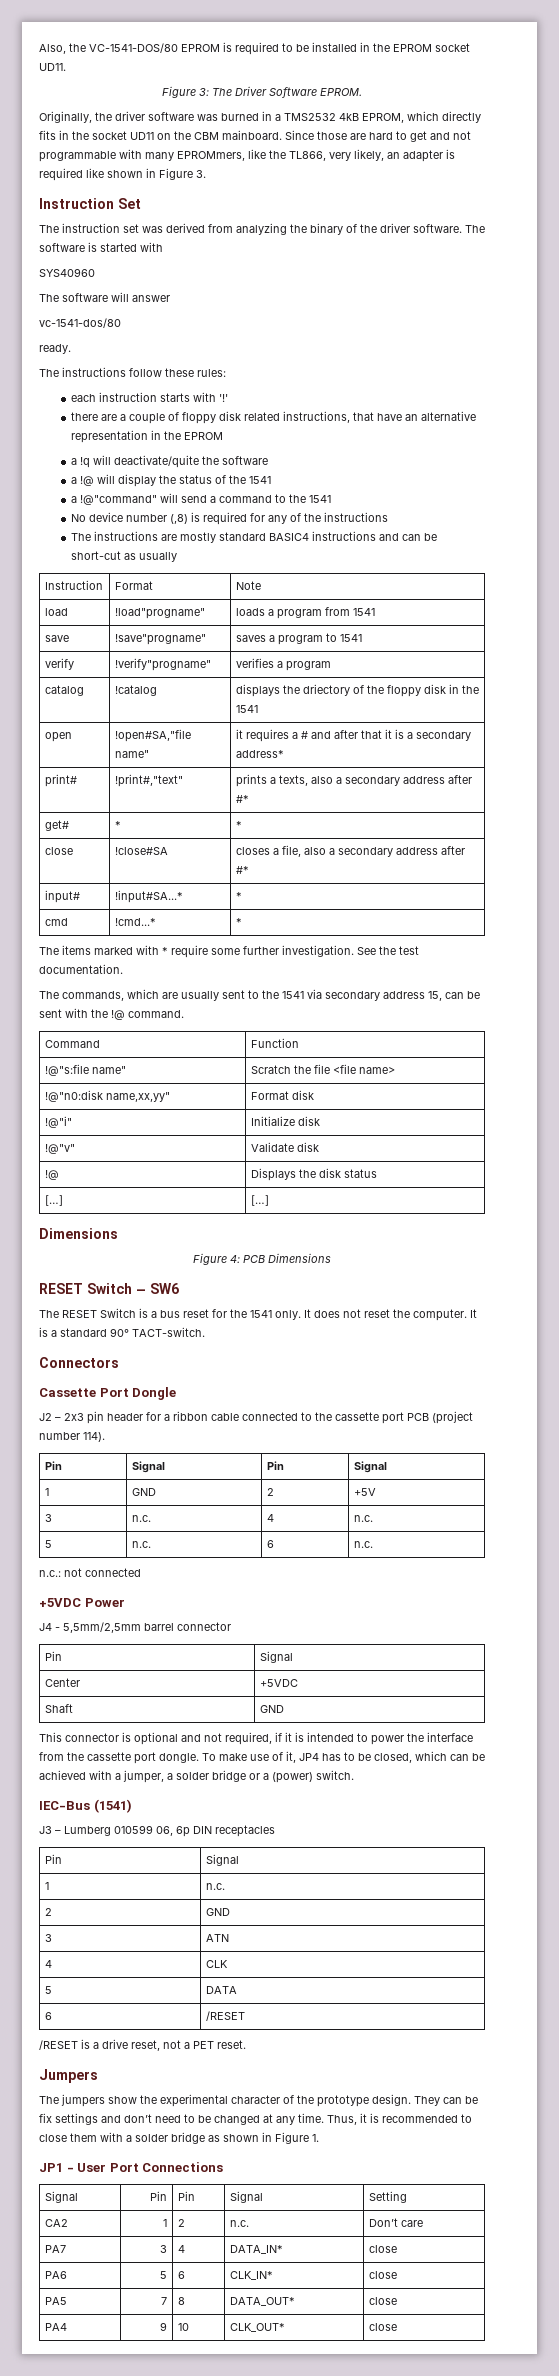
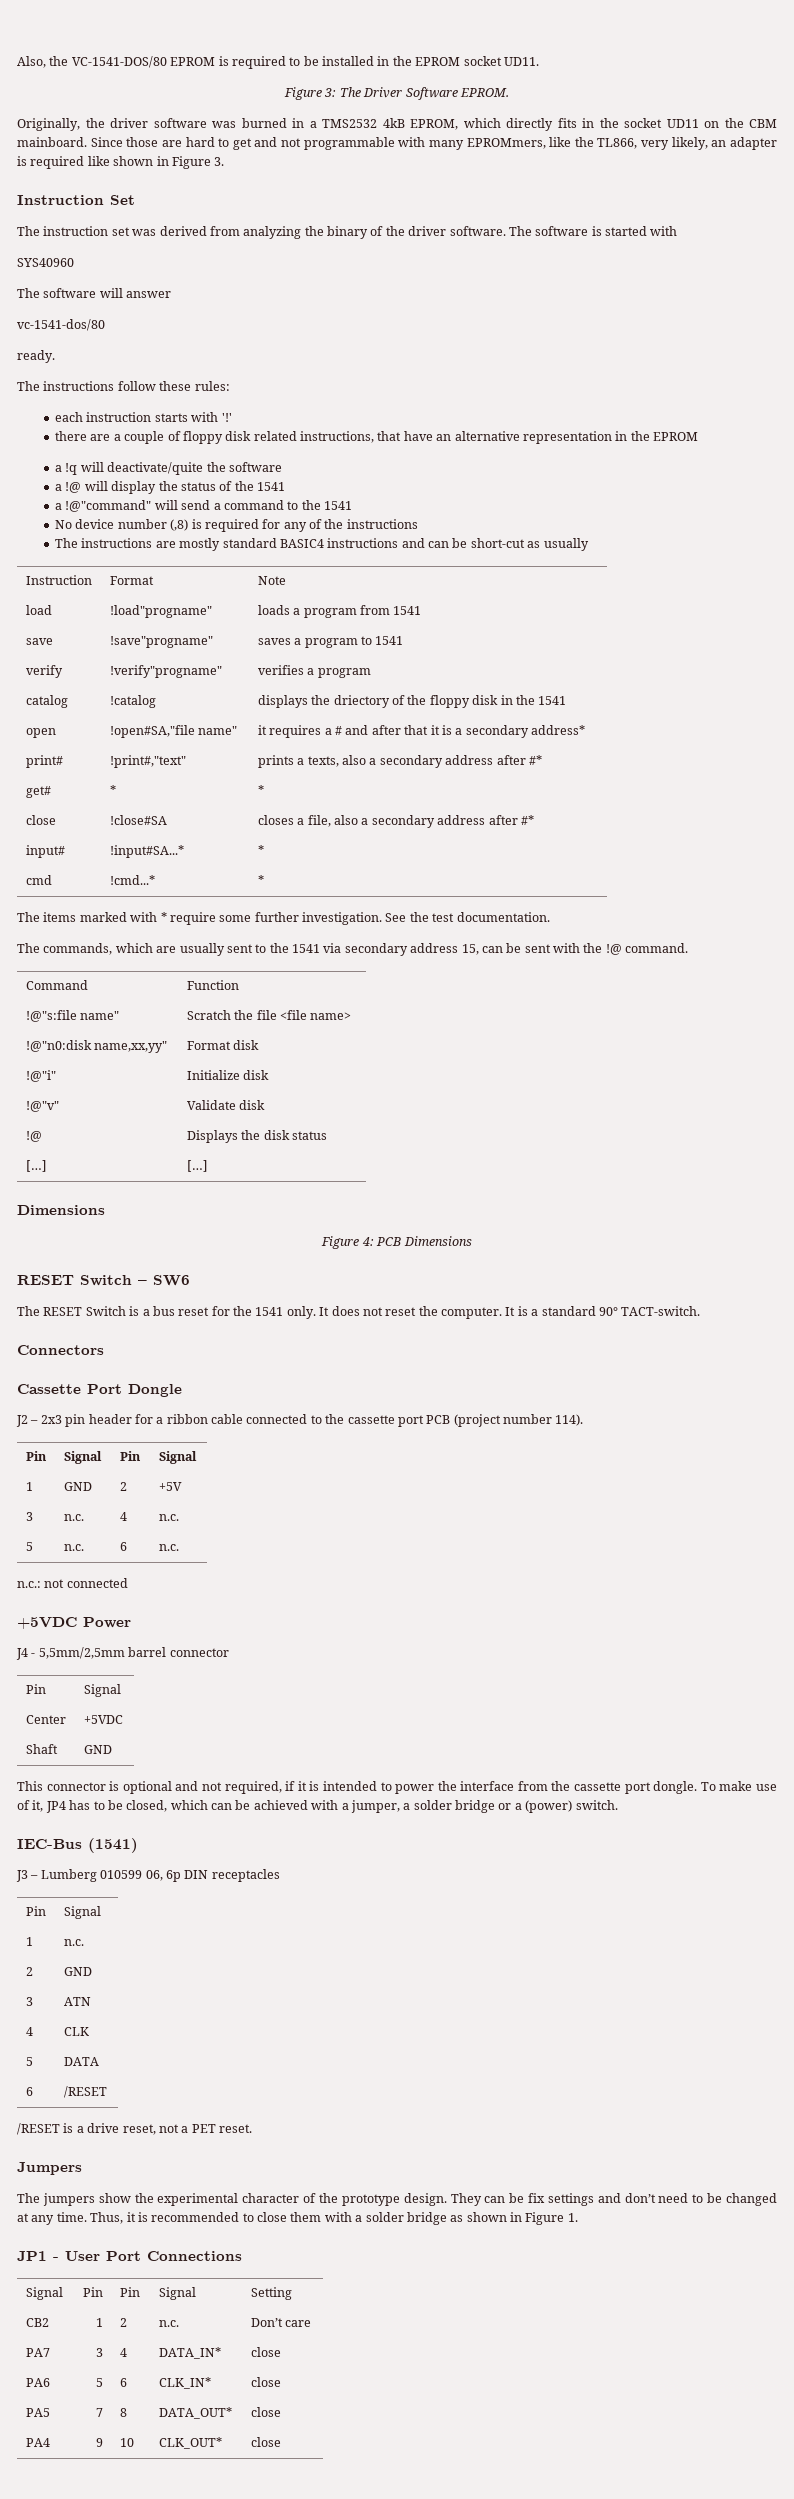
[44,2219,68,2227] CA2 -> [25,2318,49,2327] CB2

